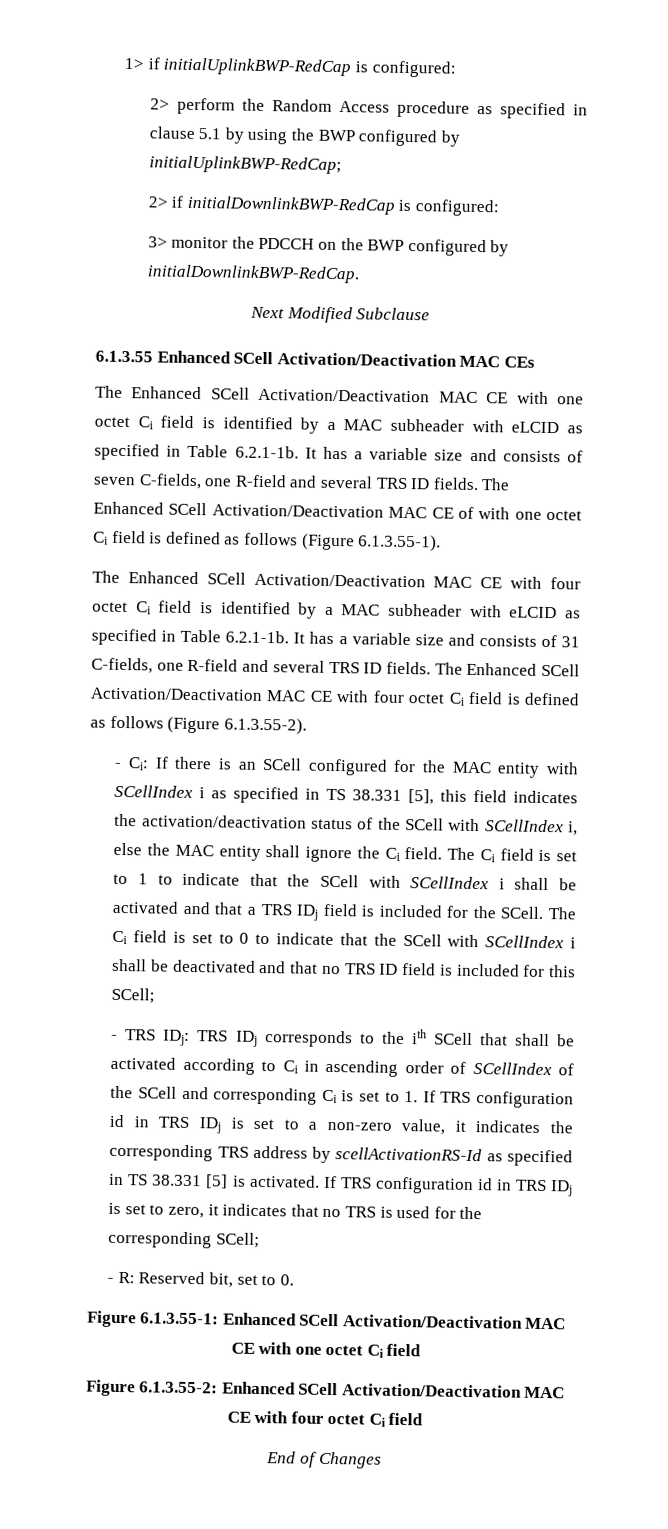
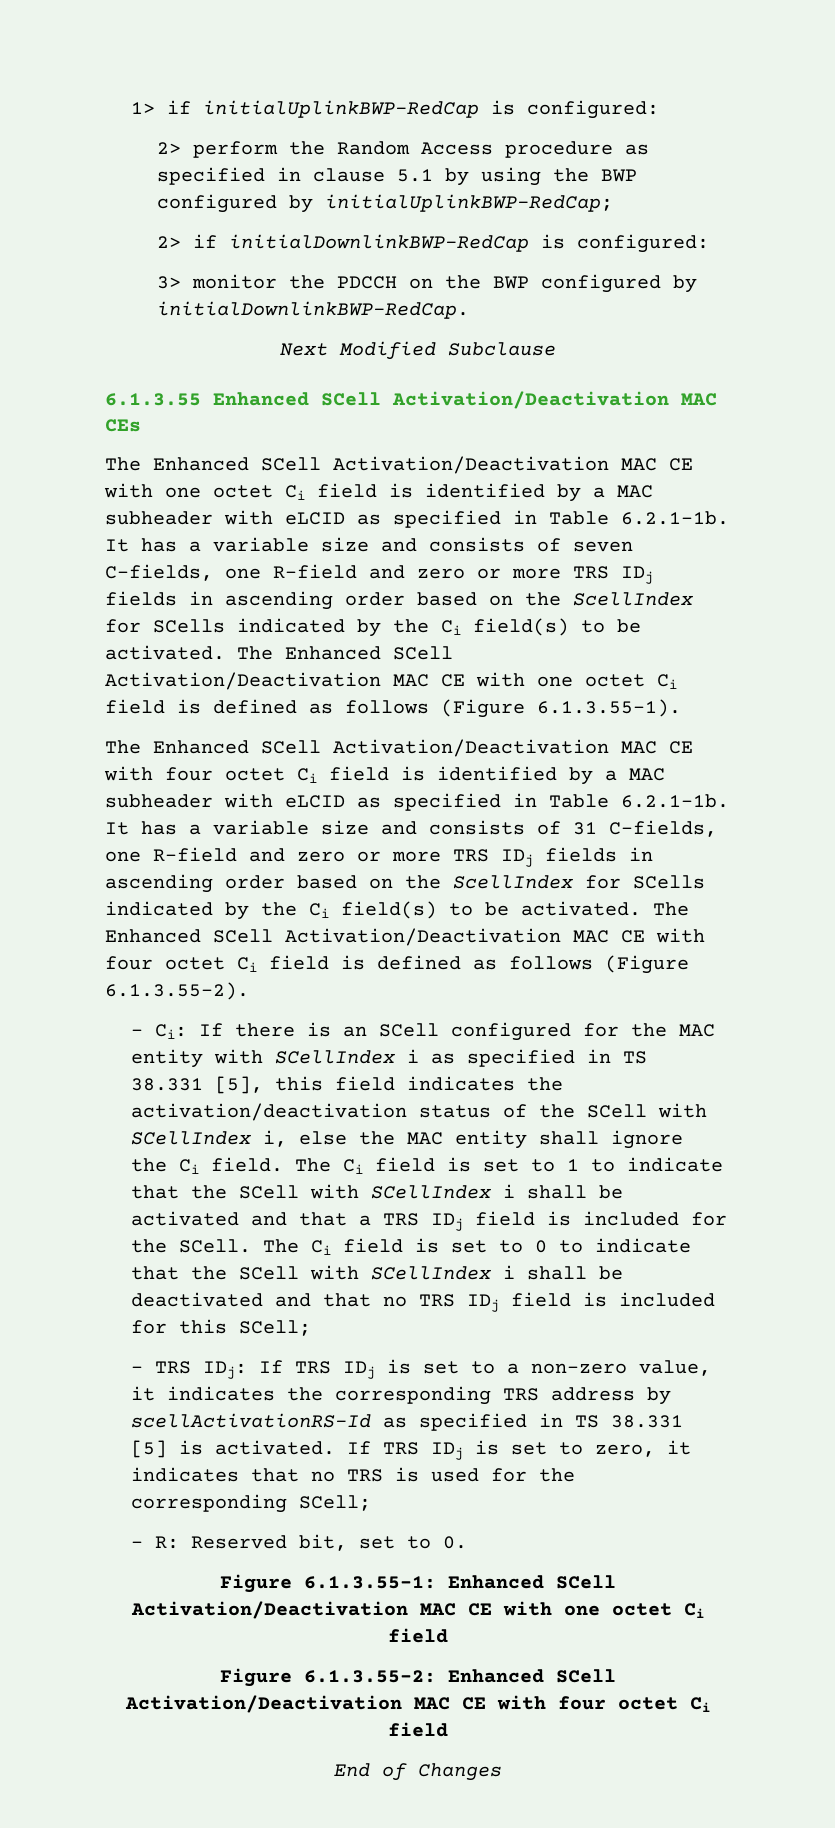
[319,475,511,491] [93,501,474,519] several TRS ID fields. The Enhanced SCell Activation/Deactivation MAC CE of -> [417,566,653,584] [105,591,694,610] [105,618,641,637] [105,645,453,660] [105,672,465,690] zero or more TRS IDj fields in ascending order based on the ScellIndex for SCells indicated by the Ci field(s) to be activated. The Enhanced SCell Activation/Deactivation MAC CE
[272,660,431,675] several TRS ID fields. -> [297,847,653,867] [105,874,705,893] [105,901,641,920] zero or more TRS IDj fields in ascending order based on the ScellIndex for SCells indicated by the Ci field(s) to be activated.
[379,963,399,975] ID -> [467,1294,500,1312] IDj
[197,1029,575,1048] [110,1056,574,1077] [110,1085,574,1109] [109,1114,150,1128] TRS IDj corresponds to the ith SCell that shall be activated according to Ci in ascending order of SCellIndex of the SCell and corresponding Ci is set to 1. If TRS configuration id in -> [259,1360,284,1373] If
[374,1176,547,1195] configuration id in TRS -> (420, 1448) none

